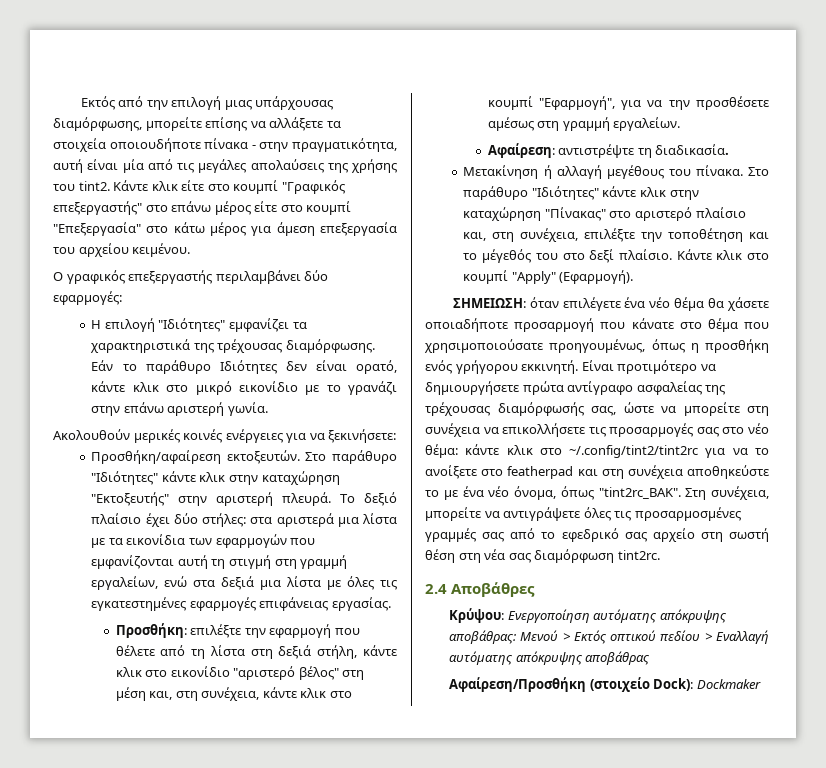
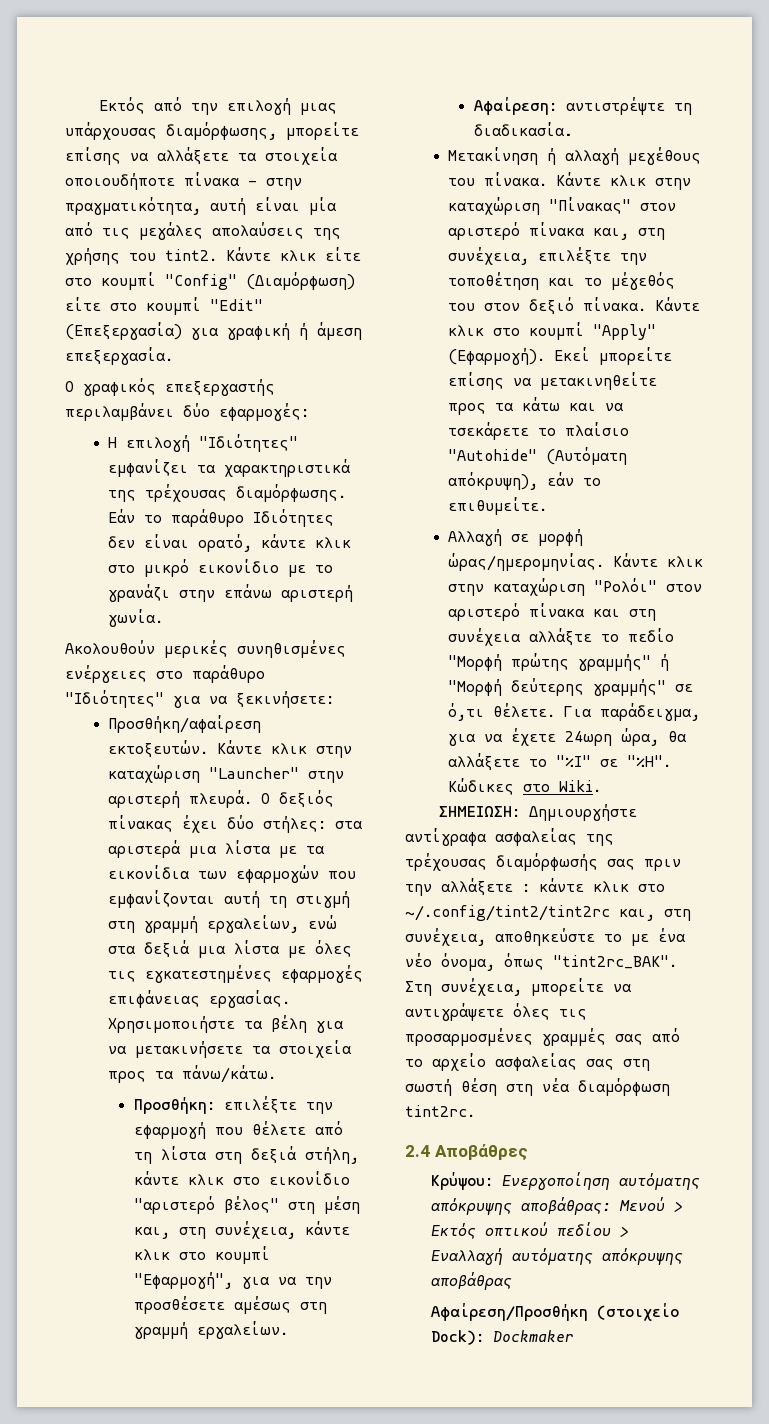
[281,180,345,194] [53,201,352,215] [53,222,397,236] [53,243,191,257] "Γραφικός επεξεργαστής" στο επάνω μέρος είτε στο κουμπί "Επεξεργασία" στο κάτω μέρος για άμεση επεξεργασία του αρχείου κειμένου. -> [165,272,355,290] [65,297,263,315] [65,322,362,340] [65,347,173,365] "Config" (Διαμόρφωση) είτε στο κουμπί "Edit" (Επεξεργασία) για γραφική ή άμεση επεξεργασία.
[183,429,283,443] κοινές ενέργειες -> [237,640,346,658] [65,665,265,683] [65,690,164,708] συνηθισμένες ενέργειες στο παράθυρο "Ιδιότητες"
[305,450,397,464] [91,471,340,485] [91,492,397,506] [91,513,142,524] Στο παράθυρο "Ιδιότητες" κάντε κλικ στην καταχώρηση "Εκτοξευτής" στην αριστερή πλευρά. Το δεξιό πλαίσιο -> [217,740,353,758] [108,765,345,784] [108,790,335,808] [108,815,174,832] Κάντε κλικ στην καταχώριση "Launcher" στην αριστερή πλευρά. Ο δεξιός πίνακας
(391, 604) none -> [108,1015,345,1033] [108,1040,353,1059] [108,1065,277,1083] Χρησιμοποιήστε τα βέλη για να μετακινήσετε τα στοιχεία προς τα πάνω/κάτω.
[748,167,769,176] [463,186,699,200] [463,207,746,221] Στο παράθυρο "Ιδιότητες" κάντε κλικ στην καταχώρηση "Πίνακας" στο αριστερό πλαίσιο -> [556,172,692,190] [448,197,677,216] [448,222,586,240] Κάντε κλικ στην καταχώριση "Πίνακας" στον αριστερό πίνακα
[562,249,672,263] στο δεξί πλαίσιο. -> [484,297,647,315] στον δεξιό πίνακα.
[452,297,769,311] [425,318,769,332] [424,339,769,353] [425,360,716,374] [425,381,726,395] [425,402,769,416] [425,423,769,437] [425,444,769,458] [425,465,683,479] // ΣΗΜΕΙΩΣΗ: όταν επιλέγετε ένα νέο θέμα θα χάσετε οποιαδήποτε προσαρμογή που κάνατε στο θέμα που χρησιμοποιούσατε προηγουμένως, όπως η προσθήκη ενός γρήγορου εκκινητή. Είναι προτιμότερο να δημιουργήσετε πρώτα αντίγραφο ασφαλείας της τρέχουσας διαμόρφωσής σας, ώστε να μπορείτε στη συνέχεια να επικολλήσετε τις προσαρμογές σας στο νέο θέμα: κάντε κλικ στο ~/.config/tint2/tint2rc για να το ανοίξετε στο featherpad και στη συνέχεια -> [554,347,673,365] [448,372,658,390] [448,397,625,415] [448,422,630,440] [448,447,628,465] [448,472,602,490] [448,497,548,515] [448,529,584,546] [448,553,704,571] [448,578,703,597] [448,603,657,621] [448,628,675,647] [448,653,670,671] [448,678,694,696] [448,703,701,721] [448,728,688,747] [448,753,672,771] [448,778,602,795] [438,804,637,821] [405,828,614,846] [405,853,681,872] [405,878,665,896] [405,905,691,921] [405,928,486,947] Εκεί μπορείτε επίσης να μετακινηθείτε προς τα κάτω και να τσεκάρετε το πλαίσιο "Autohide" (Αυτόματη απόκρυψη), εάν το επιθυμείτε. // Αλλαγή σε μορφή ώρας/ημερομηνίας. Κάντε κλικ στην καταχώριση "Ρολόι" στον αριστερό πίνακα και στη συνέχεια αλλάξτε το πεδίο "Μορφή πρώτης γραμμής" ή "Μορφή δεύτερης γραμμής" σε ό,τι θέλετε. Για παράδειγμα, για να έχετε 24ωρη ώρα, θα αλλάξετε το "%I" σε "%H". Κώδικες στο Wiki. // ΣΗΜΕΙΩΣΗ: Δημιουργήστε αντίγραφα ασφαλείας της τρέχουσας διαμόρφωσής σας πριν την αλλάξετε : κάντε κλικ στο ~/.config/tint2/tint2rc και, στη συνέχεια,
[561,528,695,542] εφεδρικό σας αρχείο -> [432,1053,614,1072] αρχείο ασφαλείας σας
[508,553,531,563] σας -> (570, 1085) none

